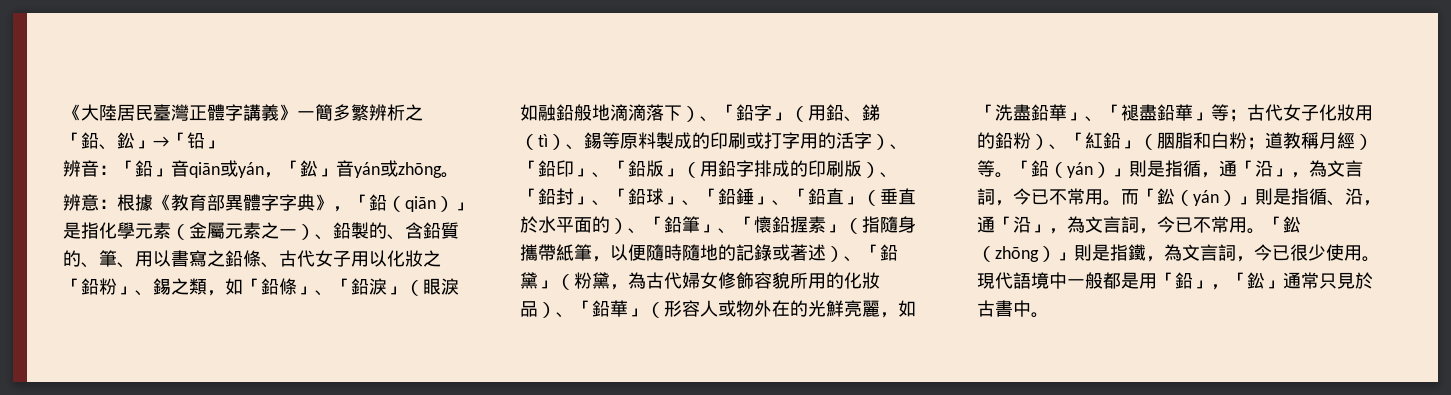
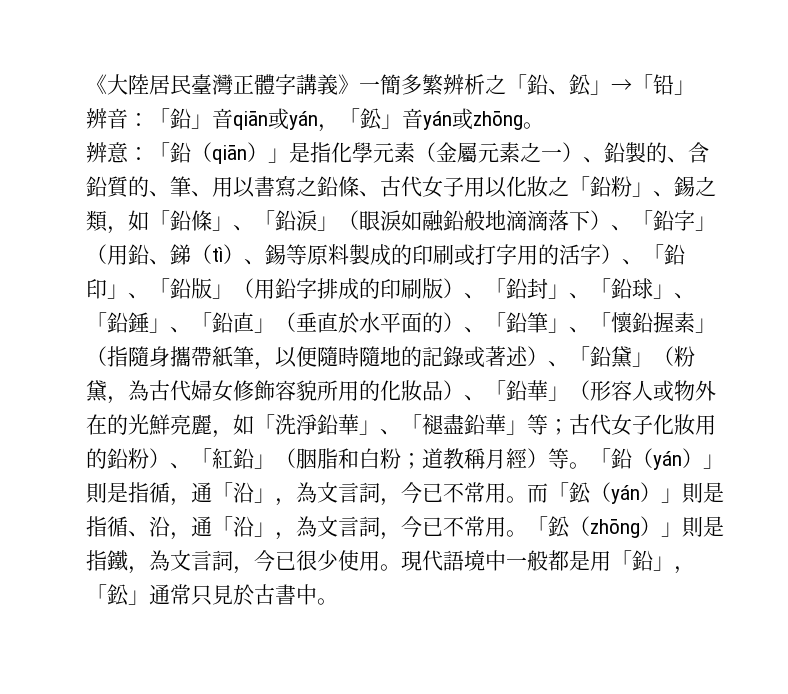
[117,194,351,212] 根據《教育部異體字字典》， -> (149, 153) none
[1013,104,1031,121] 盡 -> [296,414,317,435] 淨

